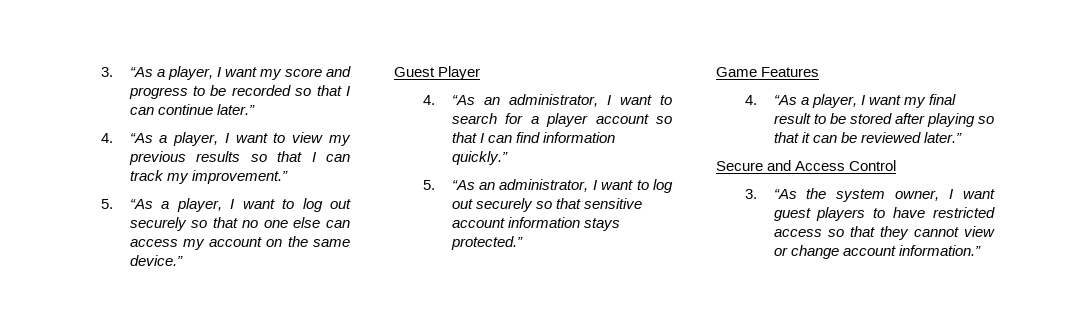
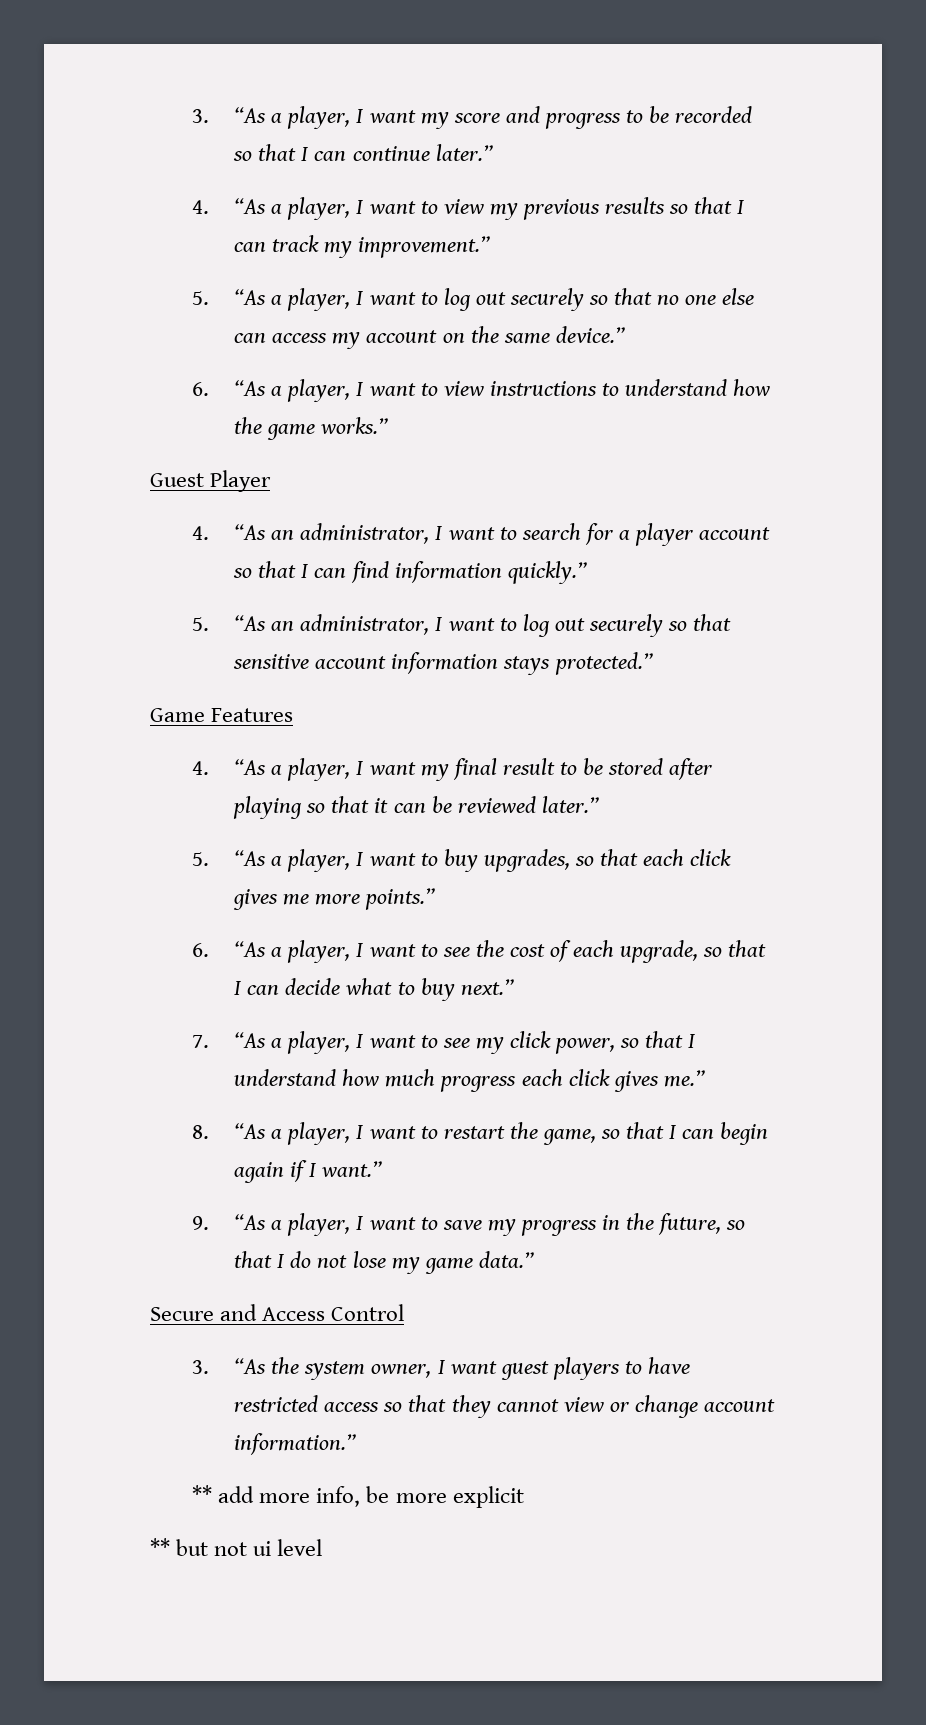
(183, 260) none -> [192,379,771,402] [234,417,389,440] // 6. “As a player, I want to view instructions to understand how the game works.”
(962, 137) none -> [192,849,732,872] [233,888,436,910] [192,940,767,963] [234,978,514,1001] [192,1031,697,1054] [234,1069,705,1092] [192,1122,769,1145] [234,1160,383,1183] [192,1213,746,1236] [234,1251,534,1274] // 5. “As a player, I want to buy upgrades, so that each click gives me more points.” // 6. “As a player, I want to see the cost of each upgrade, so that I can decide what to buy next.” // 7. “As a player, I want to see my click power, so that I understand how much progress each click gives me.” // 8. “As a player, I want to restart the game, so that I can begin again if I want.” // 9. “As a player, I want to save my progress in the future, so that I do not lose my game data.”
(981, 250) none -> [192,1485,524,1508] [150,1538,323,1556] // ** add more info, be more explicit // ** but not ui level

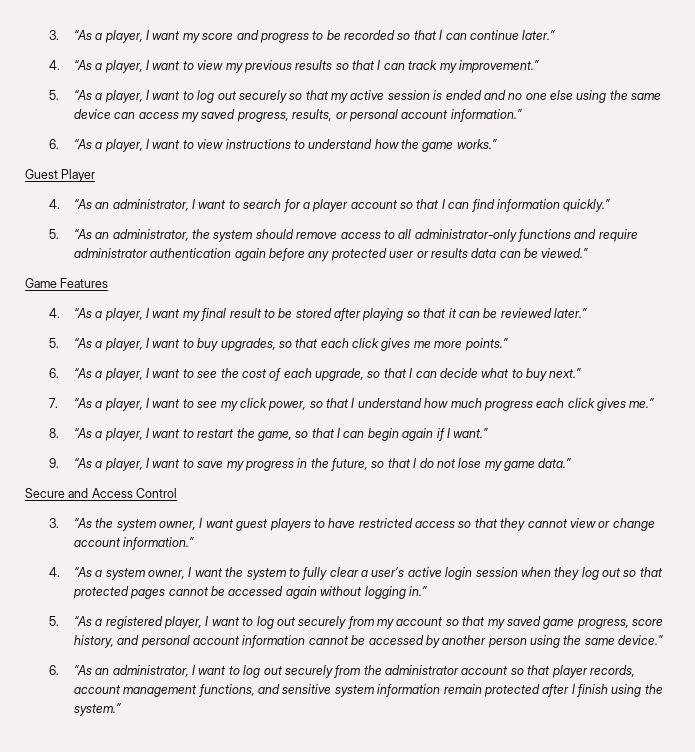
[657,288,755,305] [234,326,625,349] no one else can access my account on the same device.” -> [331,90,662,103] [73,109,522,122] my active session is ended and no one else using the same device can access my saved progress, results, or personal account information.”
[435,614,732,637] [233,652,653,675] I want to log out securely so that sensitive account information stays protected.” -> [192,229,638,242] [73,248,589,261] the system should remove access to all administrator-only functions and require administrator authentication again before any protected user or results data can be viewed.”
[192,1485,524,1508] [150,1538,323,1556] ** add more info, be more explicit // ** but not ui level -> [49,567,663,580] [72,586,427,599] [49,616,664,629] [73,635,664,648] [49,665,635,678] [73,684,663,697] [73,703,121,716] 4. “As a system owner, I want the system to fully clear a user’s active login session when they log out so that protected pages cannot be accessed again without logging in.” // 5. “As a registered player, I want to log out securely from my account so that my saved game progress, score history, and personal account information cannot be accessed by another person using the same device.” // 6. “As an administrator, I want to log out securely from the administrator account so that player records, account management functions, and sensitive system information remain protected after I finish using the system.”

